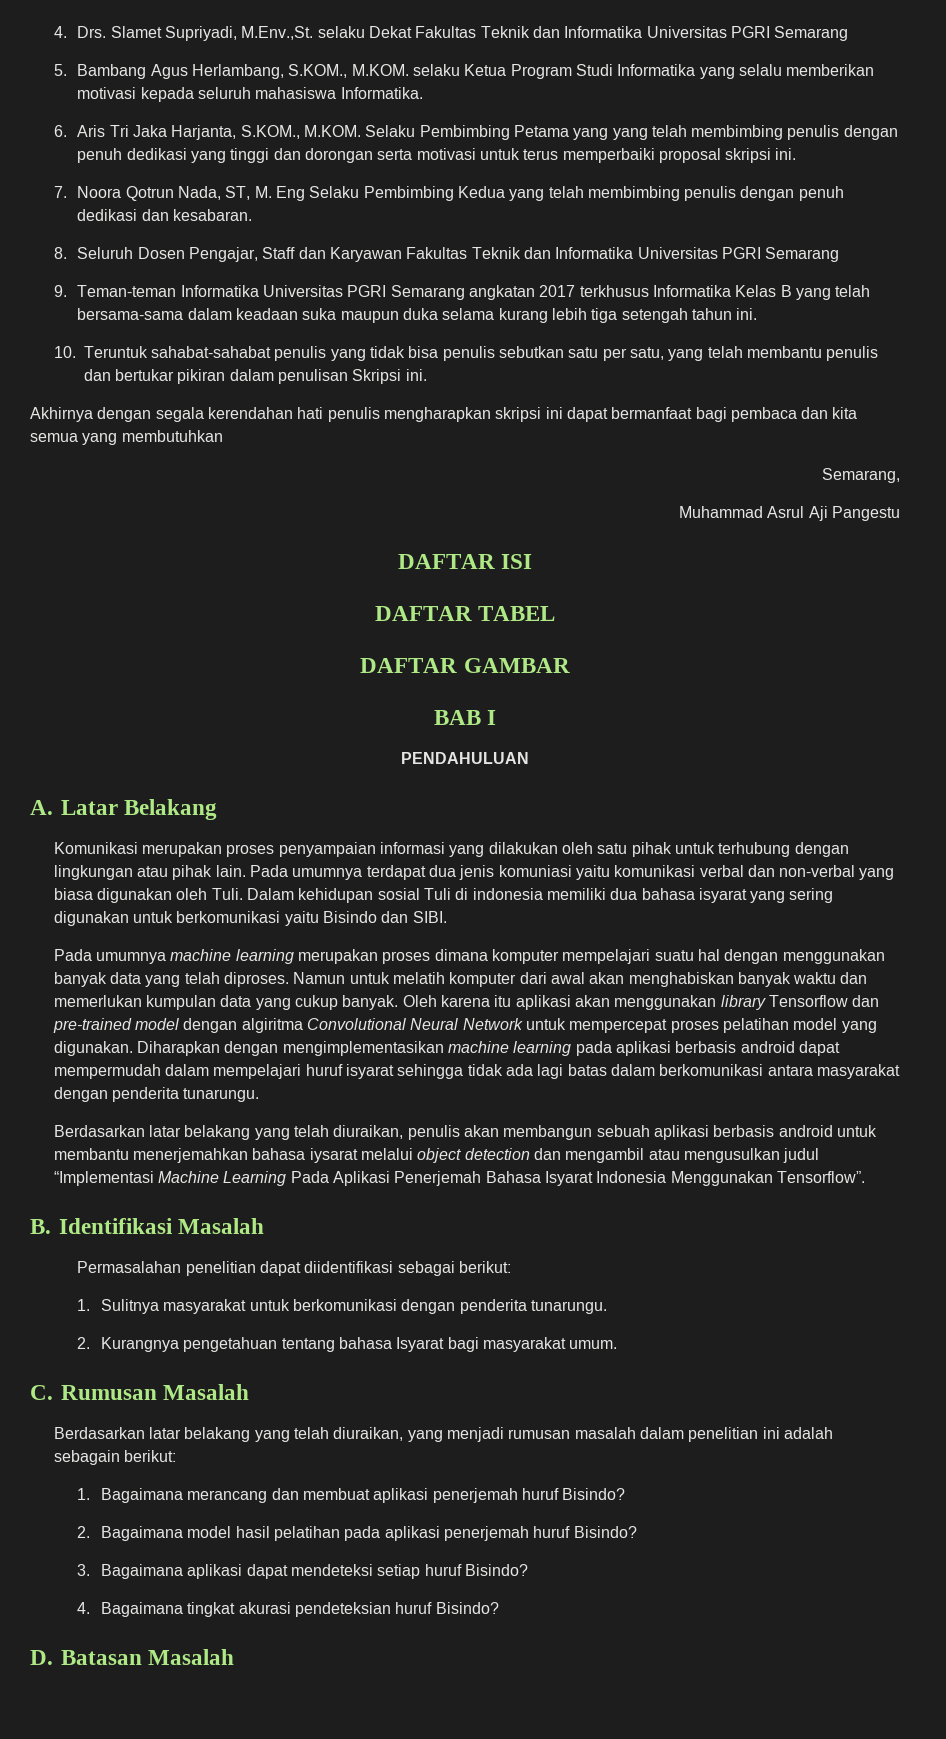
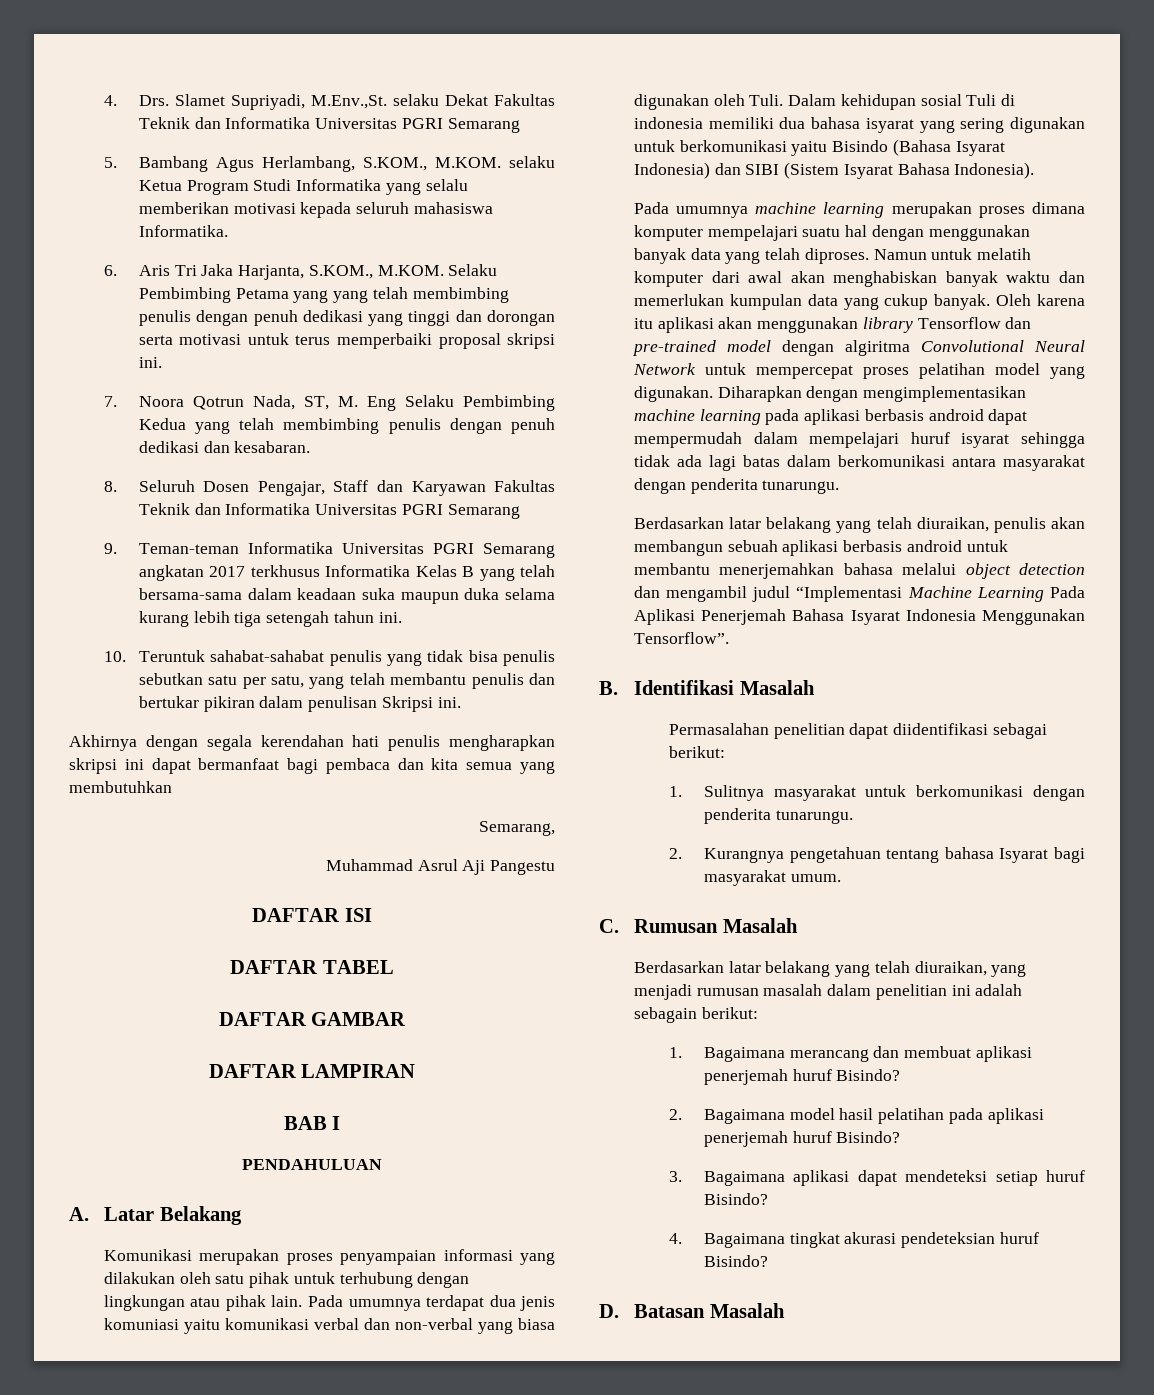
(570, 665) none -> [208,1064,416,1078] // DAFTAR LAMPIRAN
[381,911,447,923] dan SIBI. -> [892,139,1005,156] [633,162,1035,179] (Bahasa Isyarat Indonesia) dan SIBI (Sistem Isyarat Bahasa Indonesia).
[309,1148,358,1163] iysarat -> (893, 569) none
[648,1148,780,1163] atau mengusulkan -> (748, 594) none

